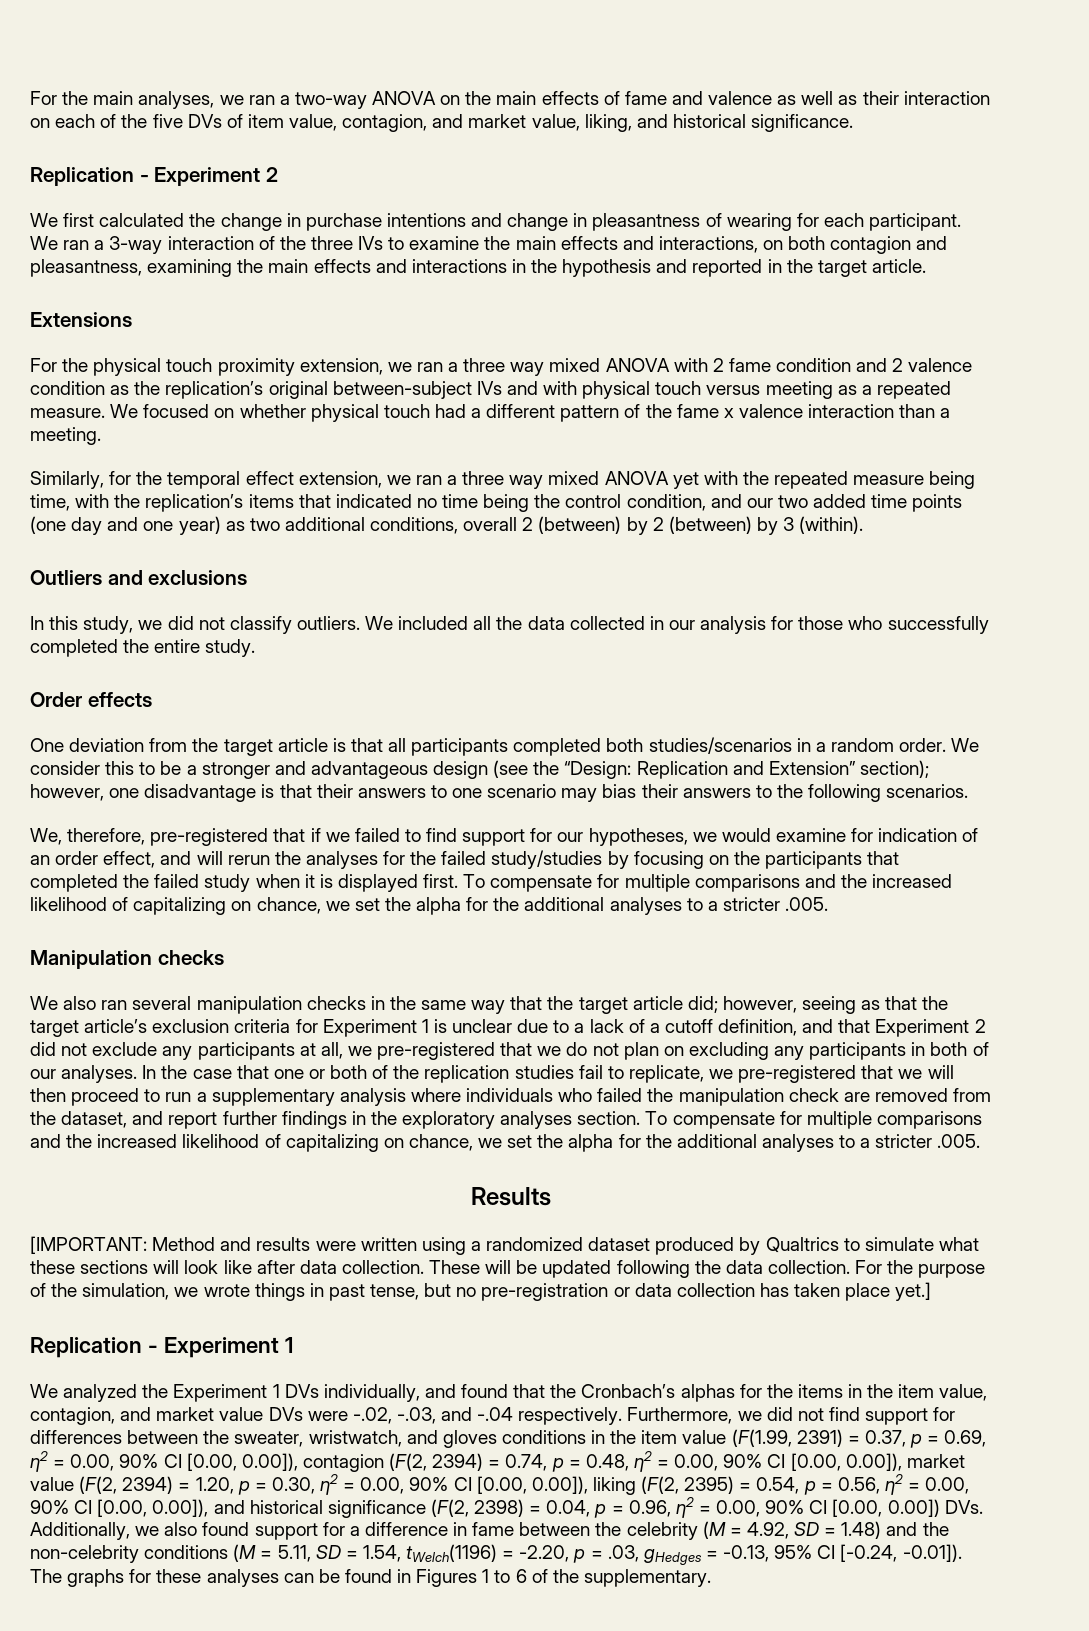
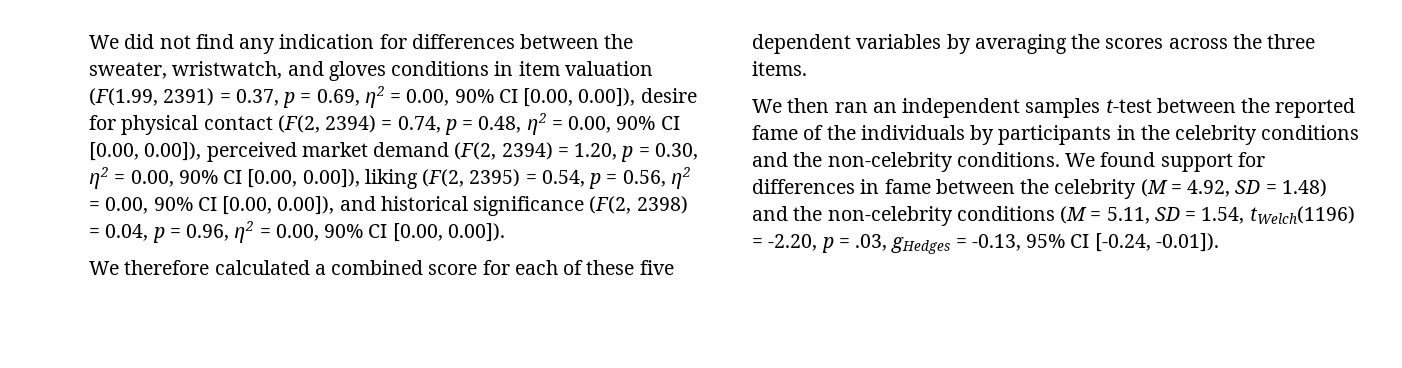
[30,91,990,109] [30,114,854,132] [30,167,278,186] [30,213,962,231] [30,236,948,254] [30,259,926,277] [30,312,132,327] [30,358,973,376] [30,381,951,399] [30,404,951,422] [30,427,101,445] [30,471,976,489] [30,494,963,512] [30,516,864,535] [30,570,248,585] [30,616,989,634] [30,639,256,657] [30,692,152,707] [30,737,980,756] [30,760,929,779] [30,784,969,802] [30,828,979,846] [30,850,900,869] [30,874,953,892] [30,897,829,915] [30,950,224,969] [30,996,949,1014] [30,1019,986,1037] [30,1042,989,1060] [30,1065,954,1083] [30,1088,992,1106] [30,1111,982,1129] [30,1134,981,1152] [471,1187,551,1206] [30,1236,979,1255] [30,1260,986,1278] [30,1282,932,1301] [30,1337,293,1358] [30,1384,988,1402] [30,1407,762,1425] For the main analyses, we ran a two-way ANOVA on the main effects of fame and valence as well as their interaction on each of the five DVs of item value, contagion, and market value, liking, and historical significance. // Replication - Experiment 2 // We first calculated the change in purchase intentions and change in pleasantness of wearing for each participant. We ran a 3-way interaction of the three IVs to examine the main effects and interactions, on both contagion and pleasantness, examining the main effects and interactions in the hypothesis and reported in the target article. // Extensions // For the physical touch proximity extension, we ran a three way mixed ANOVA with 2 fame condition and 2 valence condition as the replication’s original between-subject IVs and with physical touch versus meeting as a repeated measure. We focused on whether physical touch had a different pattern of the fame x valence interaction than a meeting. // Similarly, for the temporal effect extension, we ran a three way mixed ANOVA yet with the repeated measure being time, with the replication’s items that indicated no time being the control condition, and our two added time points (one day and one year) as two additional conditions, overall 2 (between) by 2 (between) by 3 (within). // Outliers and exclusions // In this study, we did not classify outliers. We included all the data collected in our analysis for those who successfully completed the entire study. // Order effects // One deviation from the target article is that all participants completed both studies/scenarios in a random order. We consider this to be a stronger and advantageous design (see the “Design: Replication and Extension” section); however, one disadvantage is that their answers to one scenario may bias their answers to the following scenarios. // We, therefore, pre-registered that if we failed to find support for our hypotheses, we would examine for indication of an order effect, and will rerun the analyses for the failed study/studies by focusing on the participants that completed the failed study when it is displayed first. To compensate for multiple comparisons and the increased likelihood of capitalizing on chance, we set the alpha for the additional analyses to a stricter .005. // Manipulation checks // We also ran several manipulation checks in the same way that the target article did; however, seeing as that the target article’s exclusion criteria for Experiment 1 is unclear due to a lack of a cutoff definition, and that Experiment 2 did not exclude any participants at all, we pre-registered that we do not plan on excluding any participants in both of our analyses. In the case that one or both of the replication studies fail to replicate, we pre-registered that we will then proceed to run a supplementary analysis where individuals who failed the manipulation check are removed from the dataset, and report further findings in the exploratory analyses section. To compensate for multiple comparisons and the increased likelihood of capitalizing on chance, we set the alpha for the additional analyses to a stricter .005. // Results // [IMPORTANT: Method and results were written using a randomized dataset produced by Qualtrics to simulate what these sections will look like after data collection. These will be updated following the data collection. For the purpose of the simulation, we wrote things in past tense, but no pre-registration or data collection has taken place yet.] // Replication - Experiment 1 // We analyzed the Experiment 1 DVs individually, and found that the Cronbach’s alphas for the items in the item value, contagion, and market value DVs were -.02, -.03, and -.04 respectively. Furthermore, we -> [89,35,119,49] We
[865,1408,929,1425] support -> [239,34,375,54] any indication
[610,1430,727,1444] the item value -> [518,61,653,76] item valuation
[302,1454,384,1472] contagion -> [640,88,697,103] [89,115,273,135] desire for physical contact
[906,1454,965,1468] [30,1477,74,1491] market value -> [206,142,450,162] perceived market demand
[887,1499,983,1517] [30,1522,198,1540] 0.00]) DVs. Additionally, we also -> [447,223,505,242] [89,260,674,275] [752,34,1316,54] [752,61,807,76] [752,98,1356,118] [752,125,1360,145] [752,152,1096,172] 0.00]). // We therefore calculated a combined score for each of these five dependent variables by averaging the scores across the three items. // We then ran an independent samples t-test between the reported fame of the individuals by participants in the celebrity conditions and the non-celebrity conditions. We
[349,1522,448,1536] a difference -> [752,179,855,194] differences
[30,1569,711,1587] The graphs for these analyses can be found in Figures 1 to 6 of the supplementary. -> (1219, 242) none

